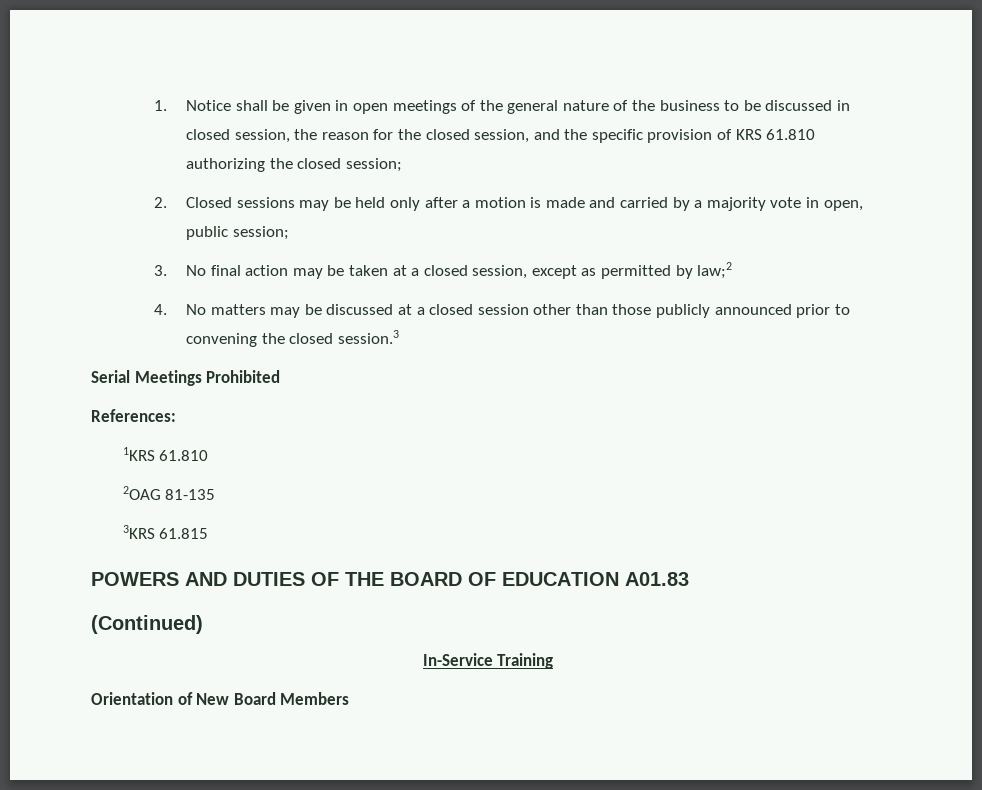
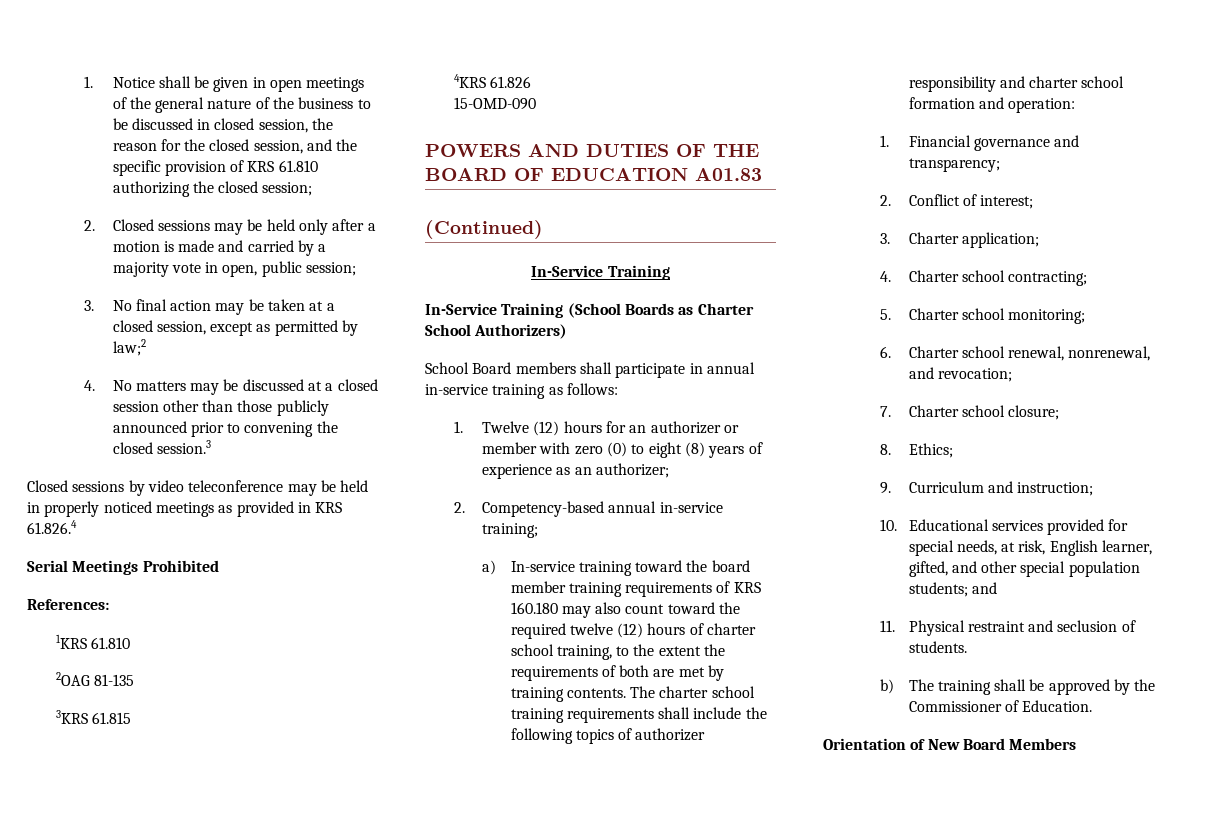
(399, 337) none -> [27,480,369,496] [27,501,343,517] [27,520,77,534] // Closed sessions by video teleconference may be held in properly noticed meetings as provided in KRS 61.826.4
(209, 533) none -> [453,74,531,88] [453,97,536,110] // 4KRS 61.826 // 15-OMD-090
(554, 661) none -> [425,303,754,318] [425,324,568,339] [425,362,755,378] [425,383,618,399] [453,421,739,436] [482,442,763,458] [482,463,669,479] [453,501,723,517] [482,523,539,538] [482,560,750,576] [510,581,761,597] [510,602,741,618] [510,623,757,639] [510,644,726,660] [510,665,725,681] [510,686,755,702] [510,707,767,723] [510,728,706,744] [908,76,1125,92] [908,97,1076,113] [880,135,1080,151] [908,158,1000,172] [880,194,1034,209] [880,232,1039,248] [880,270,1088,286] [880,308,1086,324] [880,346,1151,361] [908,367,1012,382] [880,405,1060,420] [880,443,953,458] [880,481,1094,496] [880,519,1129,535] [908,540,1153,556] [908,561,1140,577] [908,582,997,597] [880,620,1136,636] [908,641,967,653] [880,679,1156,695] [908,700,1093,712] // In-Service Training (School Boards as Charter School Authorizers) // School Board members shall participate in annual in-service training as follows: // 1. Twelve (12) hours for an authorizer or member with zero (0) to eight (8) years of experience as an authorizer; // 2. Competency-based annual in-service training; // a) In-service training toward the board member training requirements of KRS 160.180 may also count toward the required twelve (12) hours of charter school training, to the extent the requirements of both are met by training contents. The charter school training requirements shall include the following topics of authorizer responsibility and charter school formation and operation: // 1. Financial governance and transparency; // 2. Conflict of interest; // 3. Charter application; // 4. Charter school contracting; // 5. Charter school monitoring; // 6. Charter school renewal, nonrenewal, and revocation; // 7. Charter school closure; // 8. Ethics; // 9. Curriculum and instruction; // 10. Educational services provided for special needs, at risk, English learner, gifted, and other special population students; and // 11. Physical restraint and seclusion of students. // b) The training shall be approved by the Commissioner of Education.

